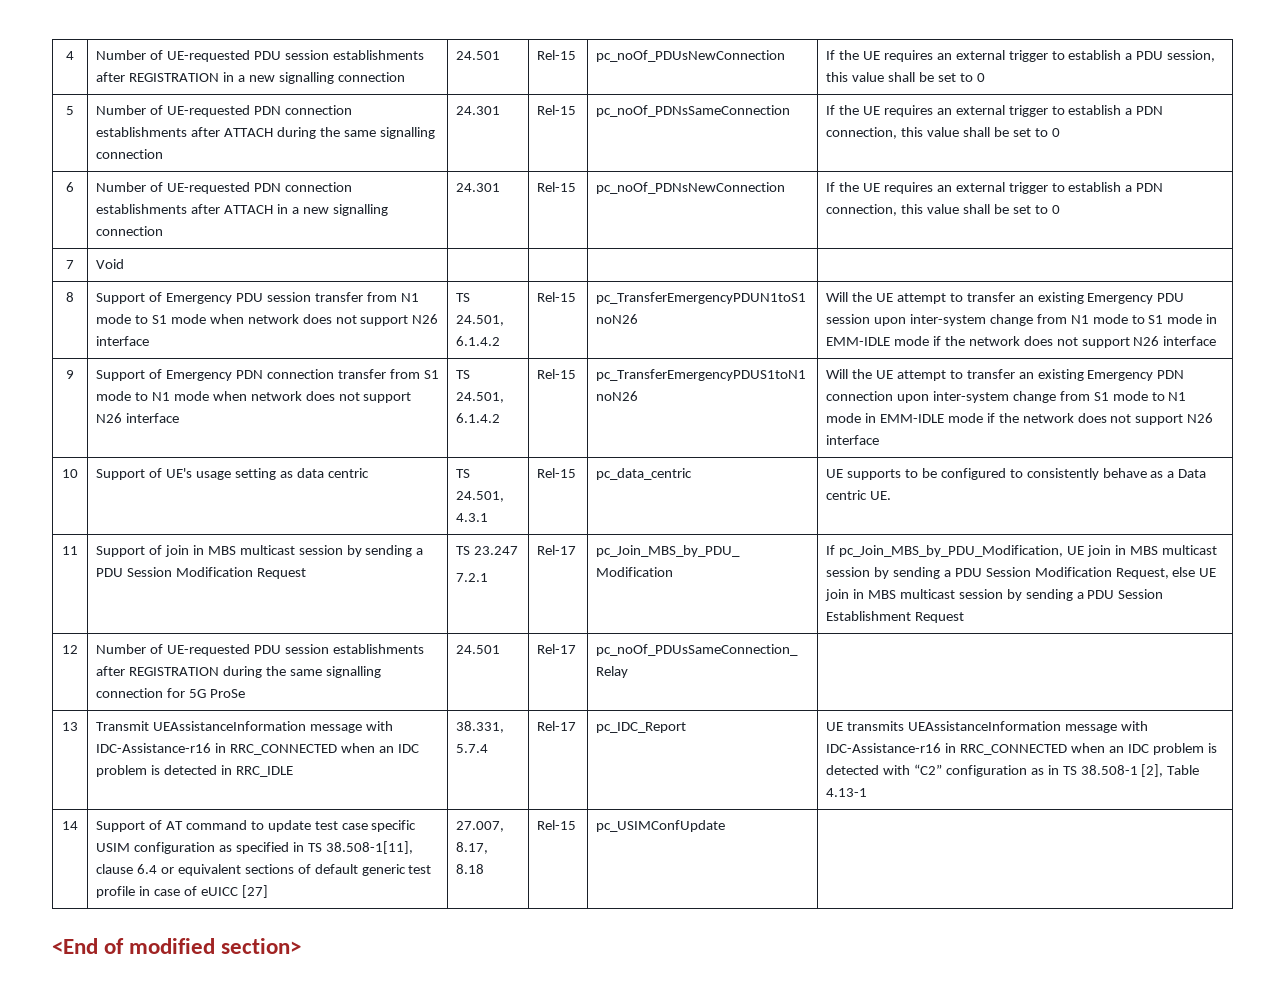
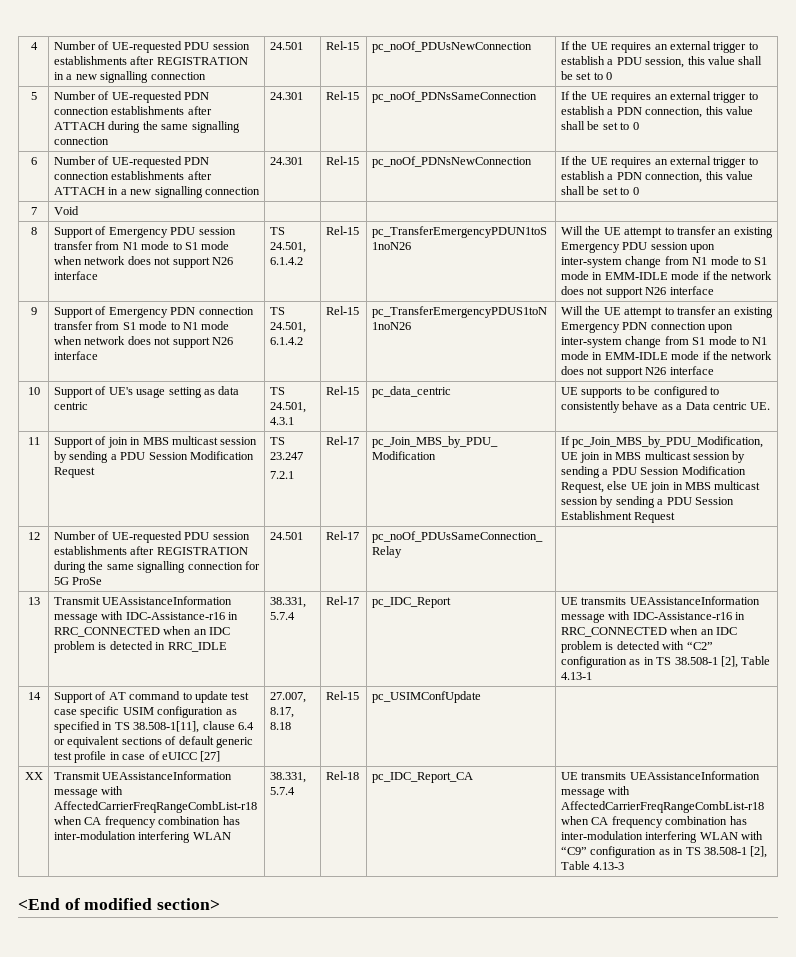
(726, 826) none -> [24,772,43,780] [53,771,233,780] [53,786,124,798] [53,801,257,813] [53,816,240,828] [53,831,231,843] [269,772,306,783] [269,787,295,795] [325,771,359,780] [371,772,473,783] [560,771,760,780] [560,786,631,798] [560,801,764,813] [560,816,747,828] [560,831,764,843] [560,846,768,858] [560,861,625,870] // XX | Transmit UEAssistanceInformation message with AffectedCarrierFreqRangeCombList-r18 when CA frequency combination has inter-modulation interfering WLAN | 38.331, 5.7.4 | Rel-18 | pc_IDC_Report_CA | UE transmits UEAssistanceInformation message with AffectedCarrierFreqRangeCombList-r18 when CA frequency combination has inter-modulation interfering WLAN with “C9” configuration as in TS 38.508-1 [2], Table 4.13-3

